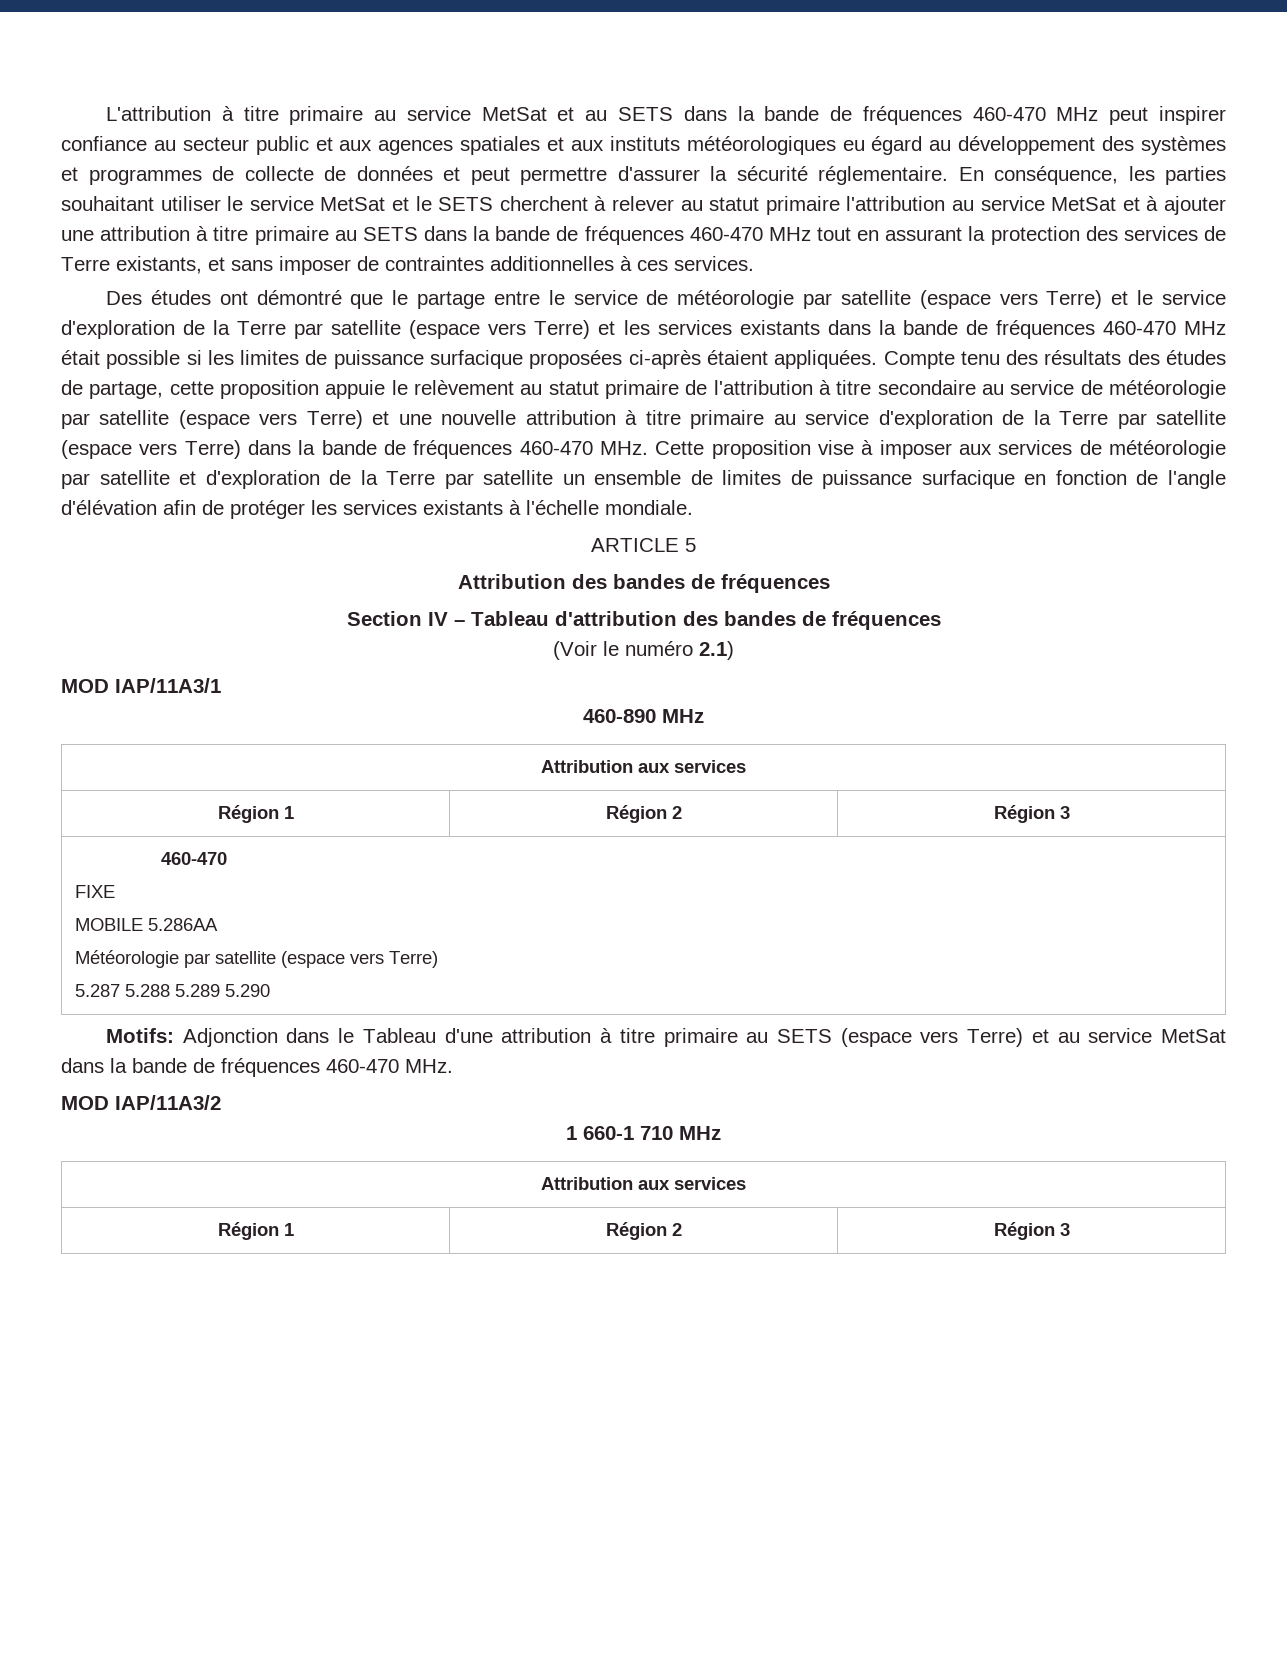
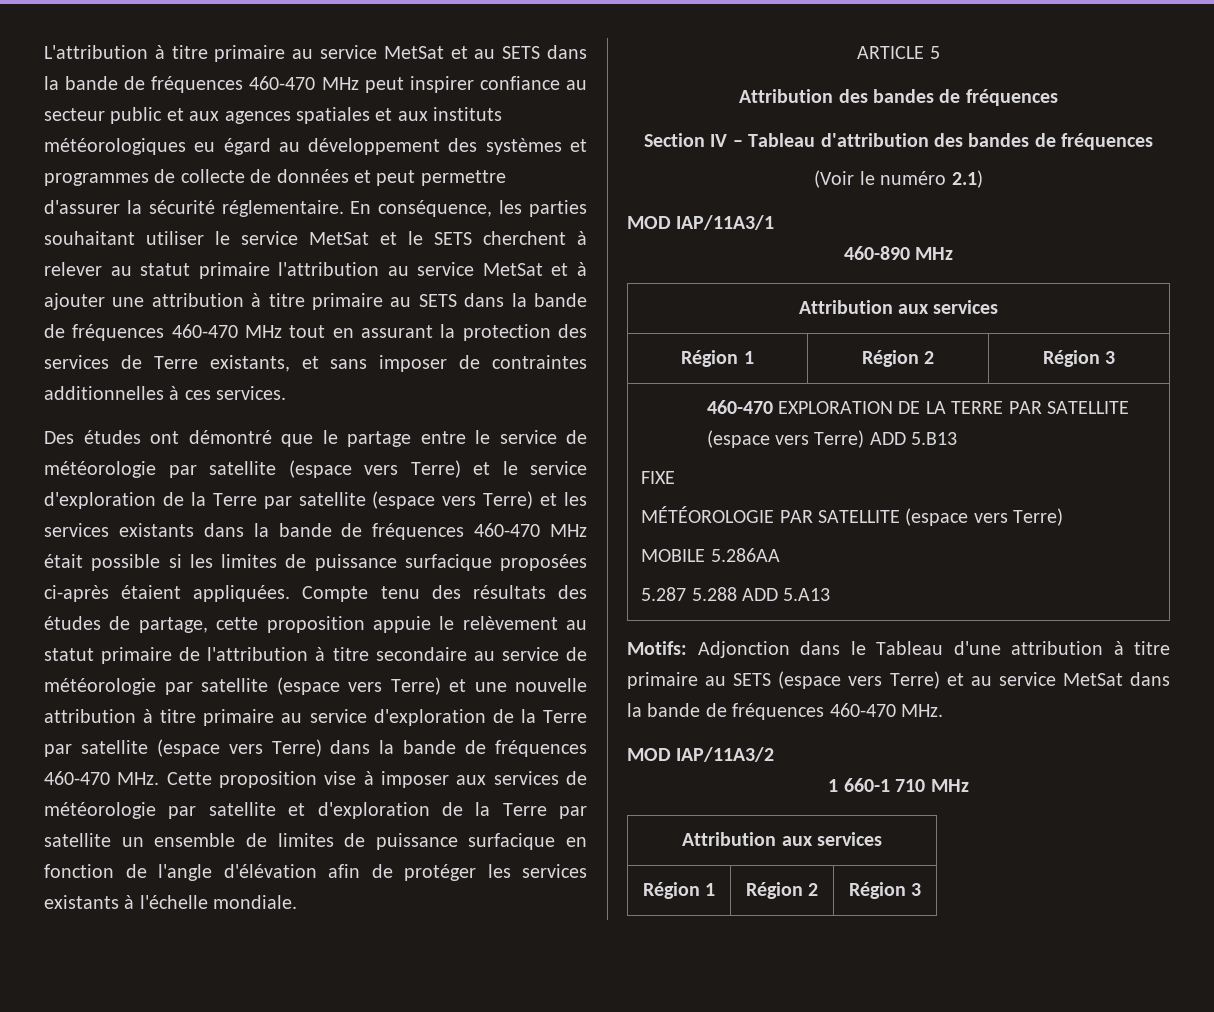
[74,885,115,898] [74,918,218,931] [74,950,438,968] // FIXE // MOBILE 5.286AA // Météorologie par satellite (espace vers Terre) -> [777,401,1129,414] [706,430,958,448] [641,471,676,484] [641,506,1064,526] [641,548,780,562] EXPLORATION DE LA TERRE PAR SATELLITE (espace vers Terre) ADD 5.B13 // FIXE // MÉTÉOROLOGIE PAR SATELLITE (espace vers Terre) // MOBILE 5.286AA
[174,984,270,997] 5.289 5.290 -> [741,588,831,601] ADD 5.A13

